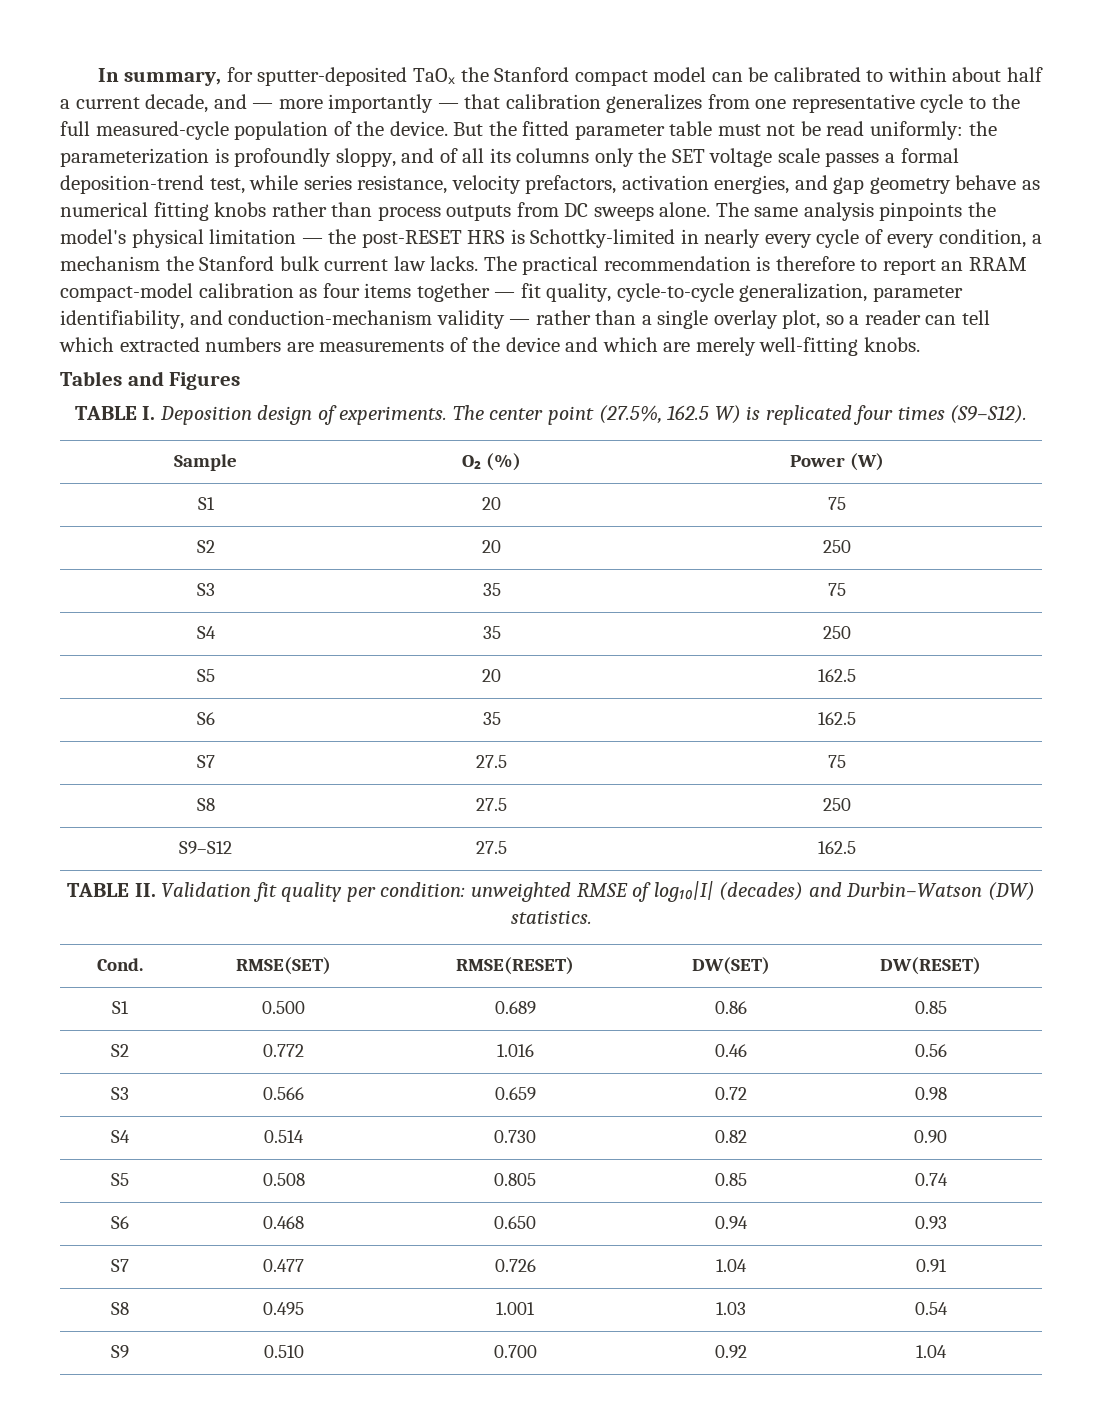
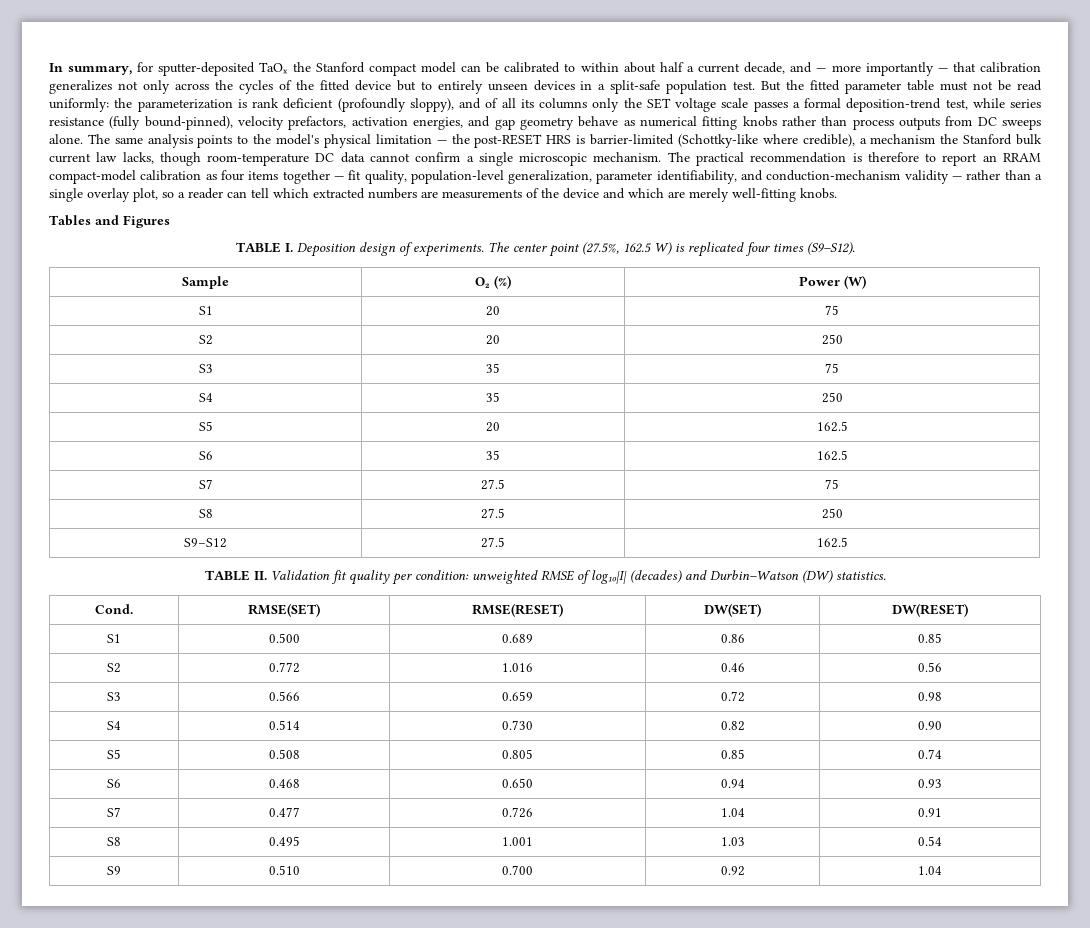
[707,94,1020,113] [60,121,448,140] from one representative cycle to the full measured-cycle population of the device. -> [117,80,756,94] not only across the cycles of the fitted device but to entirely unseen devices in a split-safe population test.
[234,148,396,167] profoundly sloppy, -> [252,98,454,112] rank deficient (profoundly sloppy),
[357,175,448,194] resistance, -> [49,116,233,130] resistance (fully bound-pinned),
[879,202,963,221] pinpoints -> [197,135,249,148] points to
[530,229,1027,248] Schottky-limited in nearly every cycle of every condition, -> [590,134,855,148] barrier-limited (Schottky-like where credible),
[430,256,479,271] lacks. -> [122,152,662,166] lacks, though room-temperature DC data cannot confirm a single microscopic mechanism.
[616,283,734,302] cycle-to-cycle -> [410,170,504,184] population-level

